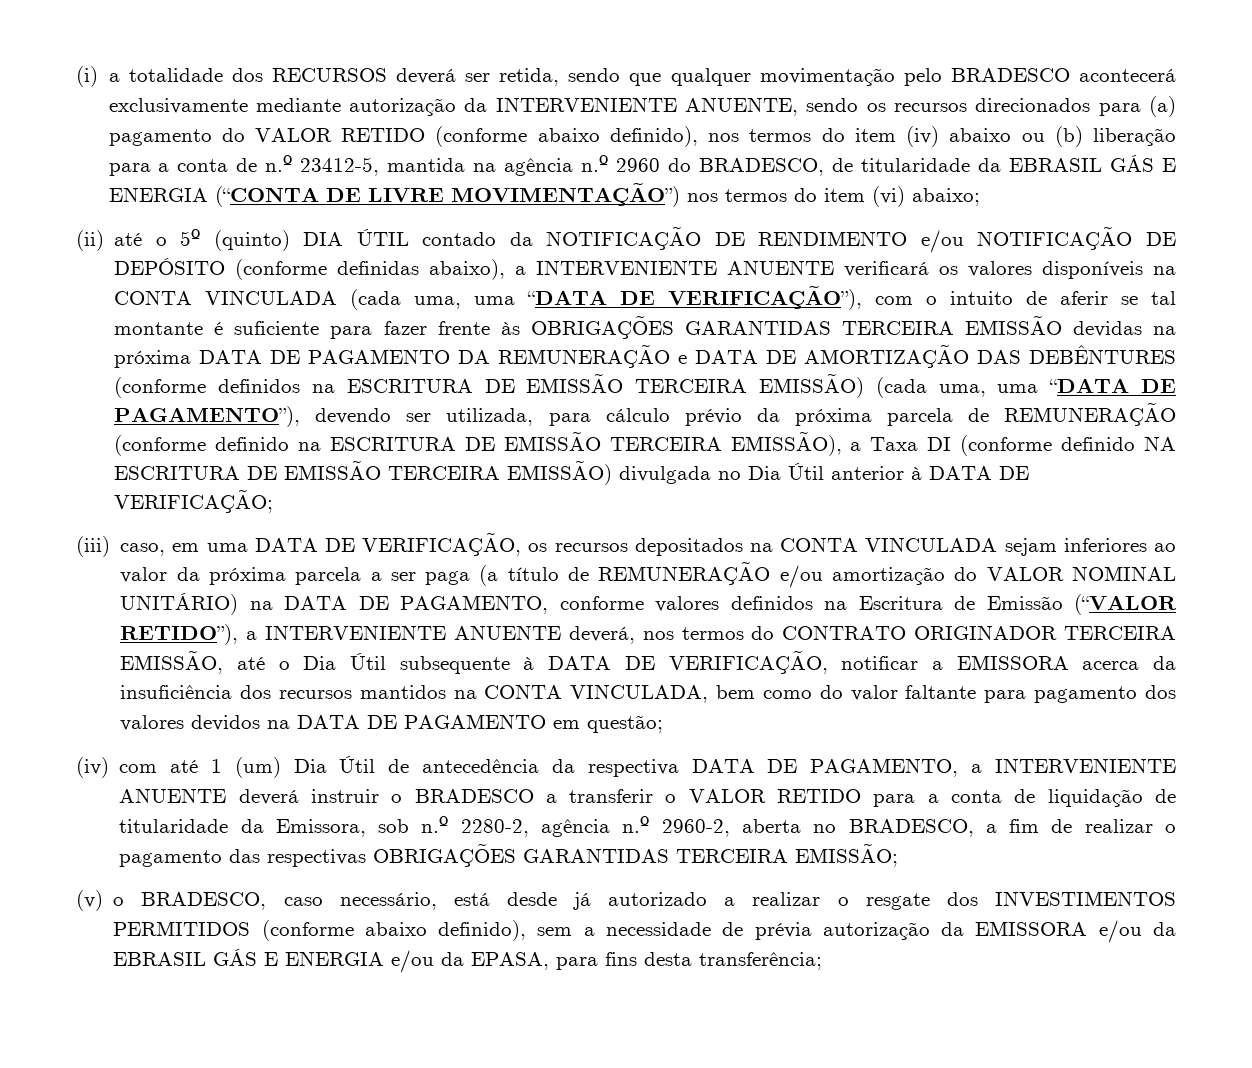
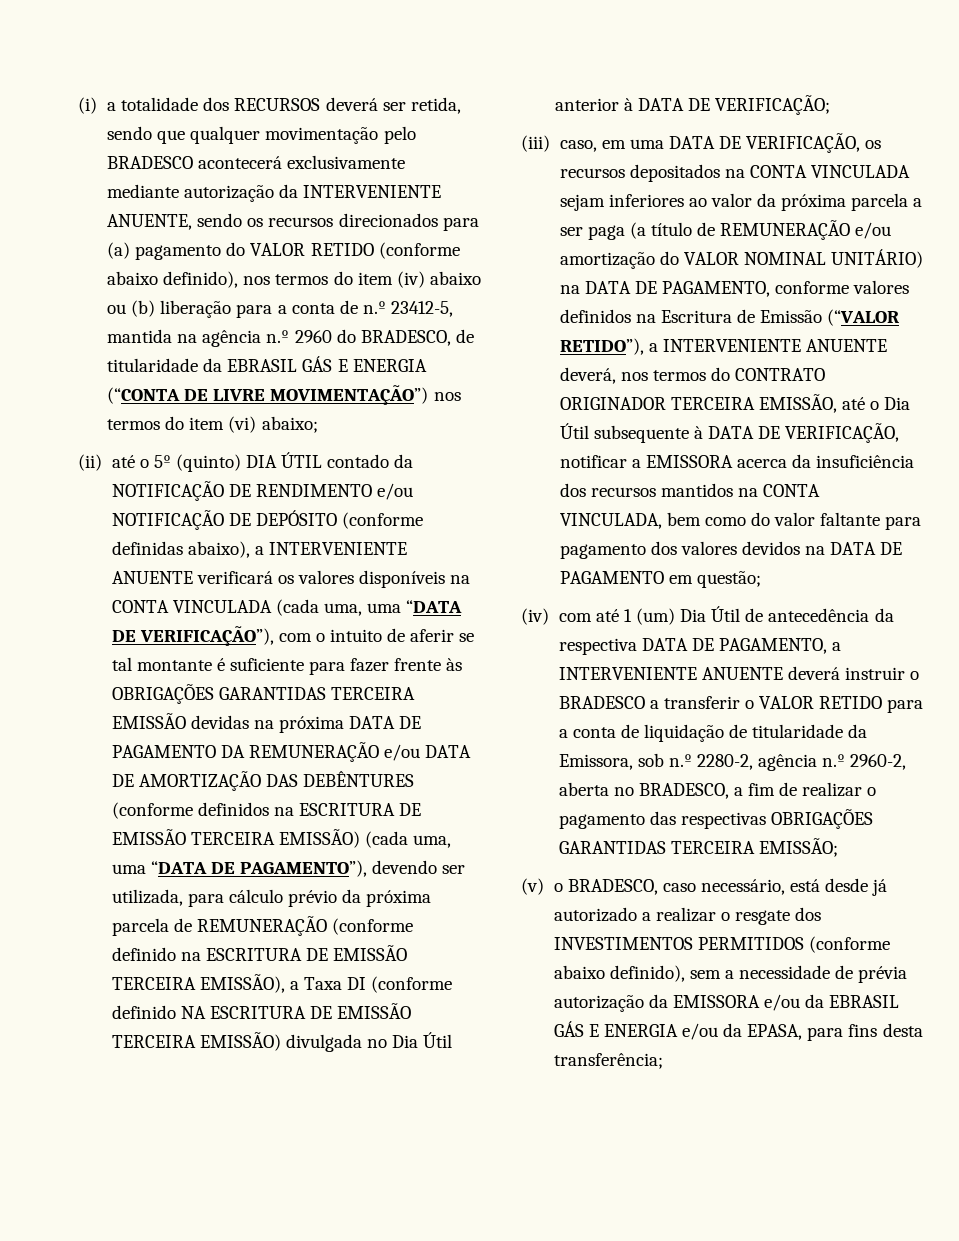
[678,355,688,364] e -> [383,744,420,761] e/ou

